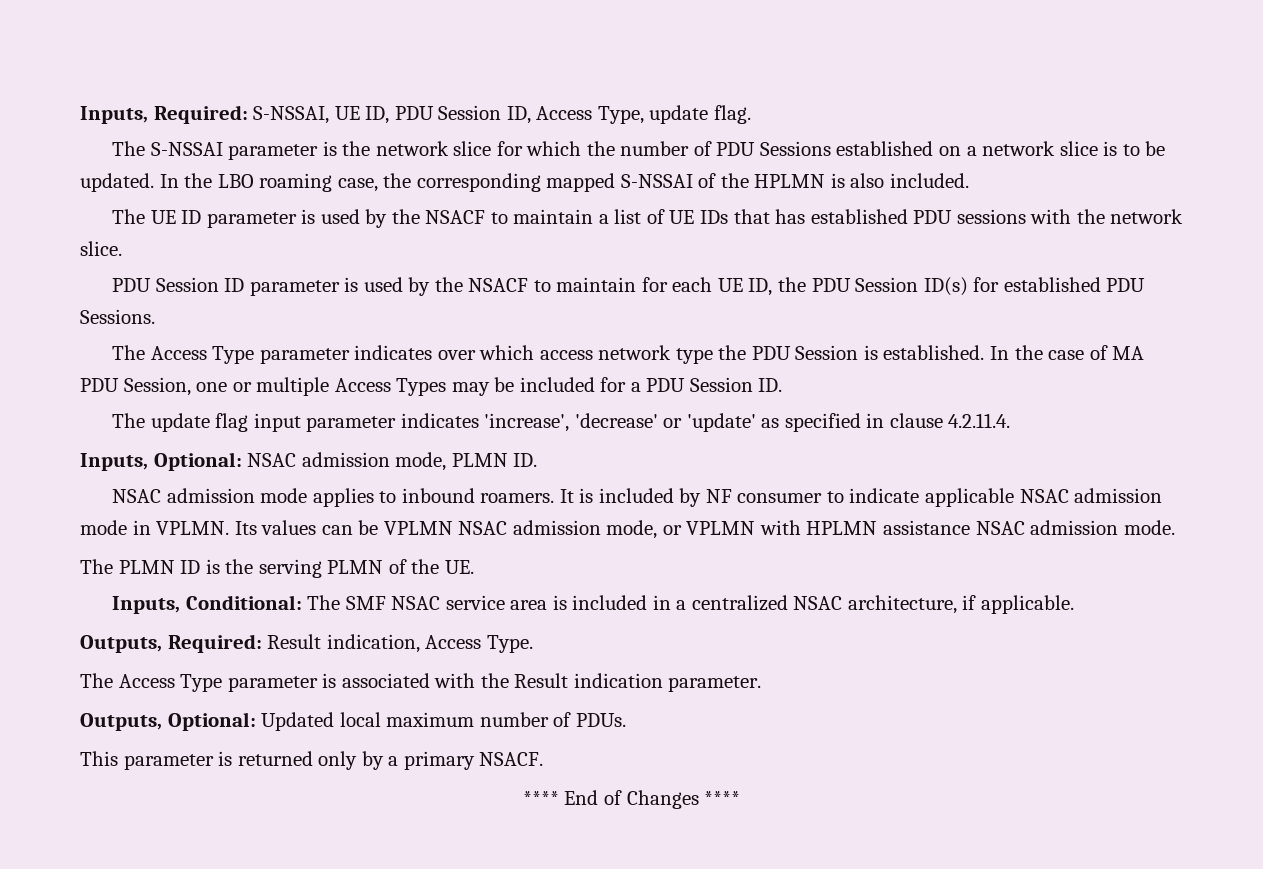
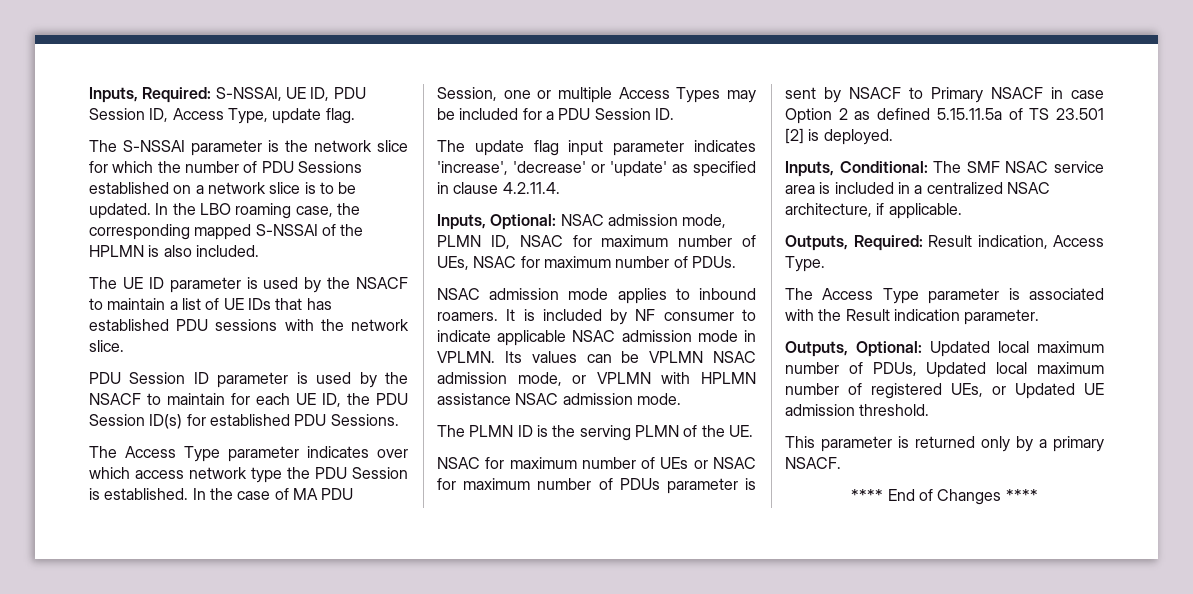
[513,453,538,467] ID. -> [490,235,756,249] [437,256,736,270] ID, NSAC for maximum number of UEs, NSAC for maximum number of PDUs.
(474, 567) none -> [437,457,756,469] [437,478,756,494] [785,87,1104,103] [785,108,1104,124] [785,128,893,145] // NSAC for maximum number of UEs or NSAC for maximum number of PDUs parameter is sent by NSACF to Primary NSACF in case Option 2 as defined 5.15.11.5a of TS 23.501 [2] is deployed.
[575,713,626,727] PDUs. -> [872,362,1104,378] [785,383,1104,399] [785,404,930,416] PDUs, Updated local maximum number of registered UEs, or Updated UE admission threshold.

